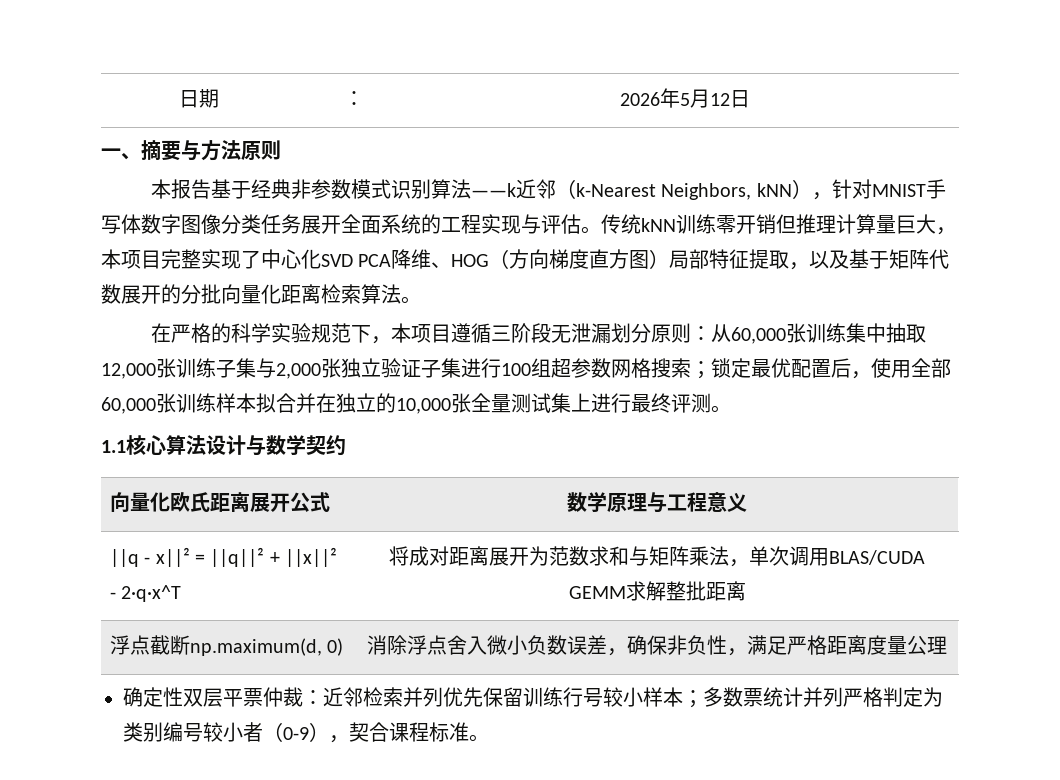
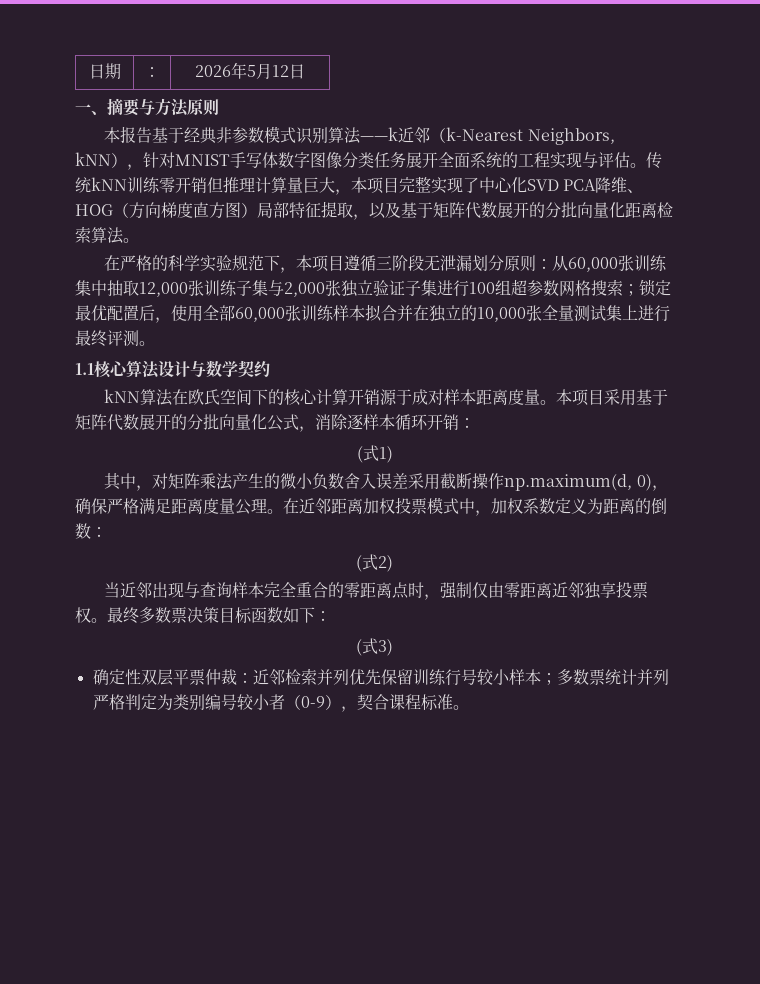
[109,492,330,512] [567,492,747,513] [109,547,338,567] [109,585,182,602] [389,546,925,567] [568,581,746,601] [109,635,344,656] [367,635,947,656] // 向量化欧氏距离展开公式 | 数学原理与工程意义 // ||q - x||² = ||q||² + ||x||² - 2·q·x^T | 将成对距离展开为范数求和与矩阵乘法，单次调用BLAS/CUDA GEMM求解整批距离 // 浮点截断np.maximum(d, 0) | 消除浮点舍入微小负数误差，确保非负性，满足严格距离度量公理 -> [104,389,669,406] [75,414,475,432] [356,445,393,463] [104,473,668,491] [75,497,667,516] [75,523,107,539] [356,554,393,572] [104,581,649,600] [75,607,331,624] [356,638,393,656] // kNN算法在欧氏空间下的核心计算开销源于成对样本距离度量。本项目采用基于矩阵代数展开的分批向量化公式，消除逐样本循环开销： // (式1) // 其中，对矩阵乘法产生的微小负数舍入误差采用截断操作np.maximum(d, 0)，确保严格满足距离度量公理。在近邻距离加权投票模式中，加权系数定义为距离的倒数： // (式2) // 当近邻出现与查询样本完全重合的零距离点时，强制仅由零距离近邻独享投票权。最终多数票决策目标函数如下： // (式3)

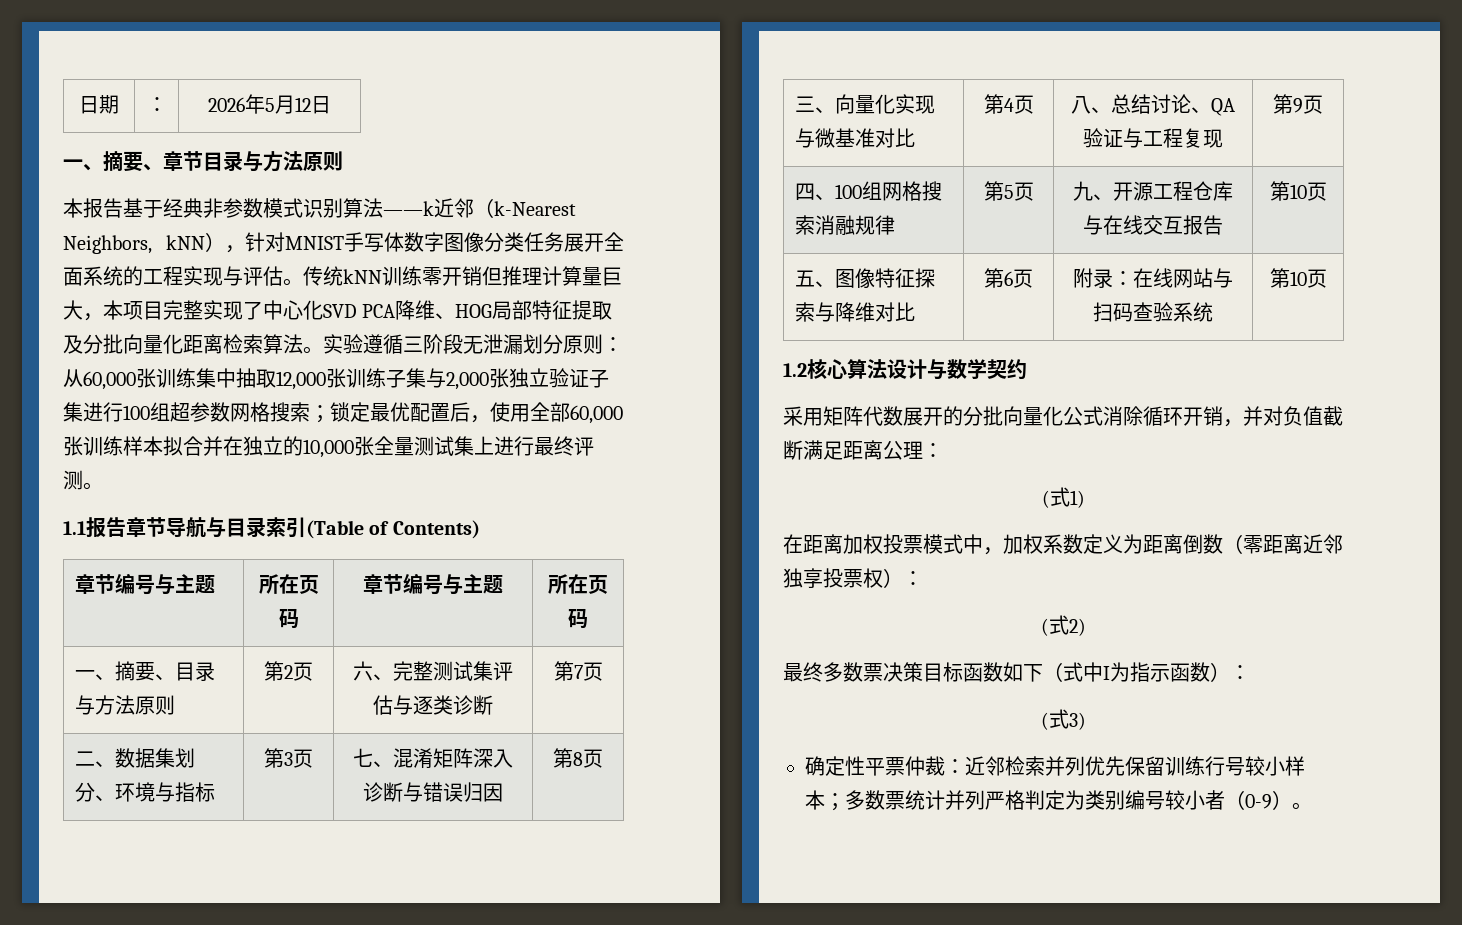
(140, 107) none -> [143,151,243,172] 、章节目录
[113,201,545,220] （方向梯度直方图）局部特征提取，以及基于矩阵代数展开的 -> [492,300,613,320] [63,335,83,354] 局部特征提取及
[104,255,345,273] // 在严格的科学实验规范下，本项目 -> [323,334,363,354] 实验
(94, 369) none -> [86,517,480,539] [74,573,215,595] [258,574,319,594] [278,608,299,629] [363,573,503,595] [548,574,608,594] [568,608,588,629] [74,661,215,681] [74,695,175,715] [264,661,313,681] [353,661,513,681] [373,695,493,715] [553,661,603,681] [74,748,195,768] [74,782,215,802] [264,748,313,768] [353,748,513,769] [363,782,503,802] [553,748,603,768] [794,94,935,114] [794,128,915,148] [983,94,1034,114] [1071,94,1235,116] [1083,128,1223,148] [1273,94,1323,114] [794,181,942,201] [794,215,895,235] [983,181,1034,201] [1073,181,1233,201] [1083,215,1223,235] [1269,181,1327,201] [794,268,935,288] [794,302,915,322] [984,268,1033,288] [1073,268,1233,288] [1093,302,1213,322] [1269,268,1327,288] [783,363,807,377] 报告章节导航与目录索引(Table of Contents) // 章节编号与主题 | 所在页码 | 章节编号与主题 | 所在页码 // 一、摘要、目录与方法原则 | 第2页 | 六、完整测试集评估与逐类诊断 | 第7页 // 二、数据集划分、环境与指标 | 第3页 | 七、混淆矩阵深入诊断与错误归因 | 第8页 // 三、向量化实现与微基准对比 | 第4页 | 八、总结讨论、QA验证与工程复现 | 第9页 // 四、100组网格搜索消融规律 | 第5页 | 九、开源工程仓库与在线交互报告 | 第10页 // 五、图像特征探索与降维对比 | 第6页 | 附录：在线网站与扫码查验系统 | 第10页 // 1.2
[104,389,669,406] kNN算法在欧氏空间下的核心计算开销源于成对样本距离度量。本项目采用基于 -> [783,406,823,426] 采用
[299,414,475,432] [356,445,393,463] [104,473,668,491] [75,498,331,515] ，消除逐样本循环开销： // (式1) // 其中，对矩阵乘法产生的微小负数舍入误差采用截断操作np.maximum(d, 0)，确保严格满足距离度量公理。在近邻 -> [1103,406,1343,427] [783,440,943,460] [1042,487,1085,508] [783,534,803,554] 消除循环开销，并对负值截断满足距离公理： // (式1) // 在
[635,498,667,515] [75,523,107,539] [356,554,393,572] [104,582,505,600] 的倒数： // (式2) // 当近邻出现与查询样本完全重合的零距离点时，强制仅由 -> [1183,534,1243,554] 倒数（
[91,618,107,623] 。 -> [883,568,923,588] [1041,615,1086,636] ）： // (式2) //
(315, 615) none -> [1043,662,1230,682] （式中I为指示函数）
[140,669,173,686] 双层 -> (865, 766) none
[340,694,453,712] ，契合课程标准 -> (1292, 800) none

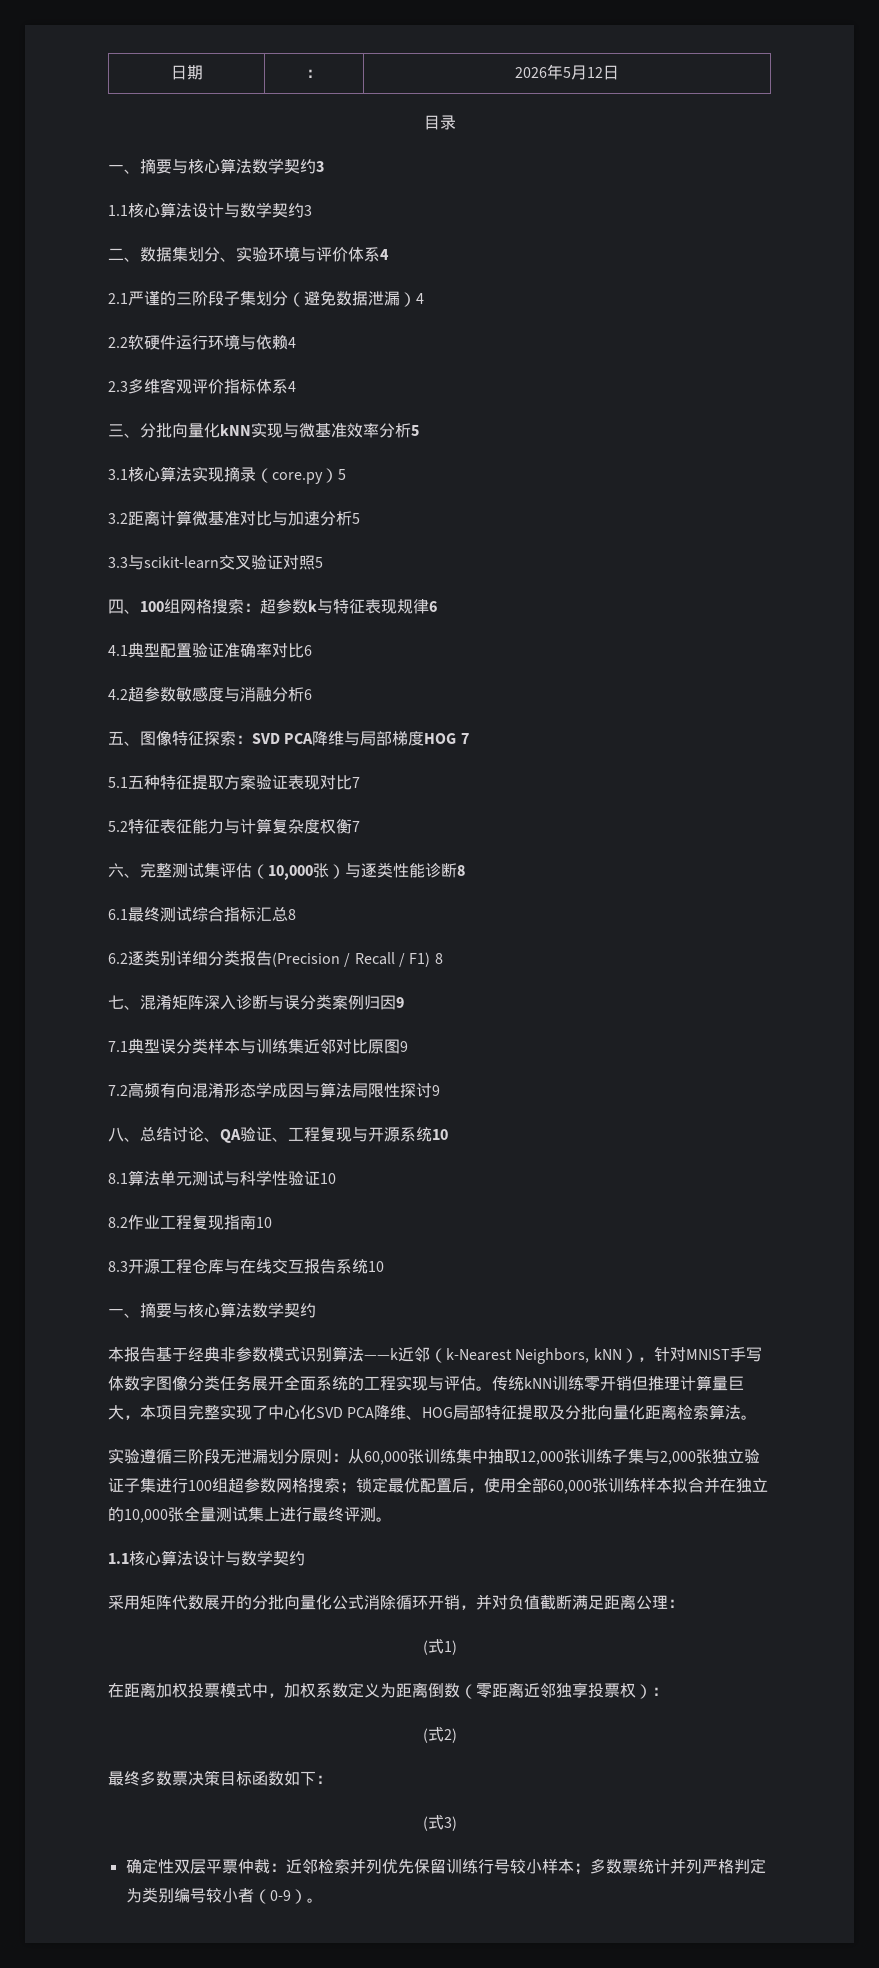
[63,151,343,172] // 一、摘要、章节目录与方法原则 -> [423,115,456,130] [108,158,324,174] [108,202,312,218] [108,246,389,262] [108,291,424,307] [108,334,296,350] [108,378,296,394] [108,422,419,438] [108,466,346,484] [108,510,360,526] [108,555,323,570] [108,599,437,614] [108,642,312,658] [108,686,312,702] [108,731,469,746] [108,775,360,790] [108,818,360,834] [108,862,465,880] [108,906,296,922] [108,950,443,967] [108,994,404,1010] [108,1038,408,1054] [108,1082,440,1098] [108,1127,448,1143] [108,1170,336,1186] [108,1215,272,1230] [108,1259,384,1274] [108,1302,316,1318] // 目录 // 一、摘要与核心算法数学契约3 // 1.1核心算法设计与数学契约3 // 二、数据集划分、实验环境与评价体系4 // 2.1严谨的三阶段子集划分（避免数据泄漏）4 // 2.2软硬件运行环境与依赖4 // 2.3多维客观评价指标体系4 // 三、分批向量化kNN实现与微基准效率分析5 // 3.1核心算法实现摘录（core.py）5 // 3.2距离计算微基准对比与加速分析5 // 3.3与scikit-learn交叉验证对照5 // 四、100组网格搜索：超参数k与特征表现规律6 // 4.1典型配置验证准确率对比6 // 4.2超参数敏感度与消融分析6 // 五、图像特征探索：SVD PCA降维与局部梯度HOG 7 // 5.1五种特征提取方案验证表现对比7 // 5.2特征表征能力与计算复杂度权衡7 // 六、完整测试集评估（10,000张）与逐类性能诊断8 // 6.1最终测试综合指标汇总8 // 6.2逐类别详细分类报告(Precision / Recall / F1) 8 // 七、混淆矩阵深入诊断与误分类案例归因9 // 7.1典型误分类样本与训练集近邻对比原图9 // 7.2高频有向混淆形态学成因与算法局限性探讨9 // 八、总结讨论、QA验证、工程复现与开源系统10 // 8.1算法单元测试与科学性验证10 // 8.2作业工程复现指南10 // 8.3开源工程仓库与在线交互报告系统10 // 一、摘要与核心算法数学契约
(323, 350) none -> (758, 1417) //
[86,517,480,539] [74,573,215,595] [258,574,319,594] [278,608,299,629] [363,573,503,595] [548,574,608,594] [568,608,588,629] [74,661,215,681] [74,695,175,715] [264,661,313,681] [353,661,513,681] [373,695,493,715] [553,661,603,681] [74,748,195,768] [74,782,215,802] [264,748,313,768] [353,748,513,769] [363,782,503,802] [553,748,603,768] [794,94,935,114] [794,128,915,148] [983,94,1034,114] [1071,94,1235,116] [1083,128,1223,148] [1273,94,1323,114] [794,181,942,201] [794,215,895,235] [983,181,1034,201] [1073,181,1233,201] [1083,215,1223,235] [1269,181,1327,201] [794,268,935,288] [794,302,915,322] [984,268,1033,288] [1073,268,1233,288] [1093,302,1213,322] [1269,268,1327,288] [783,363,807,377] 报告章节导航与目录索引(Table of Contents) // 章节编号与主题 | 所在页码 | 章节编号与主题 | 所在页码 // 一、摘要、目录与方法原则 | 第2页 | 六、完整测试集评估与逐类诊断 | 第7页 // 二、数据集划分、环境与指标 | 第3页 | 七、混淆矩阵深入诊断与错误归因 | 第8页 // 三、向量化实现与微基准对比 | 第4页 | 八、总结讨论、QA验证与工程复现 | 第9页 // 四、100组网格搜索消融规律 | 第5页 | 九、开源工程仓库与在线交互报告 | 第10页 // 五、图像特征探索与降维对比 | 第6页 | 附录：在线网站与扫码查验系统 | 第10页 // 1.2 -> (129, 1558) none
[1043,662,1230,682] （式中I为指示函数） -> (316, 1778) none
(865, 766) none -> [173,1859,206,1874] 双层

